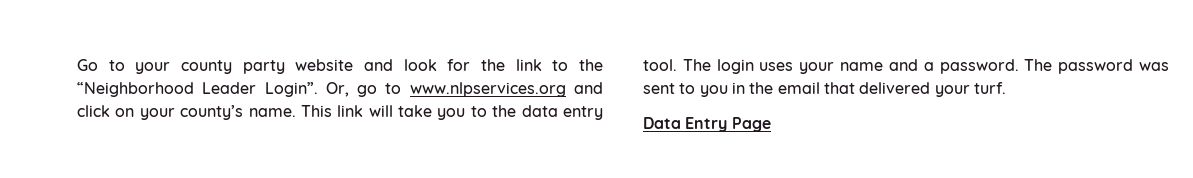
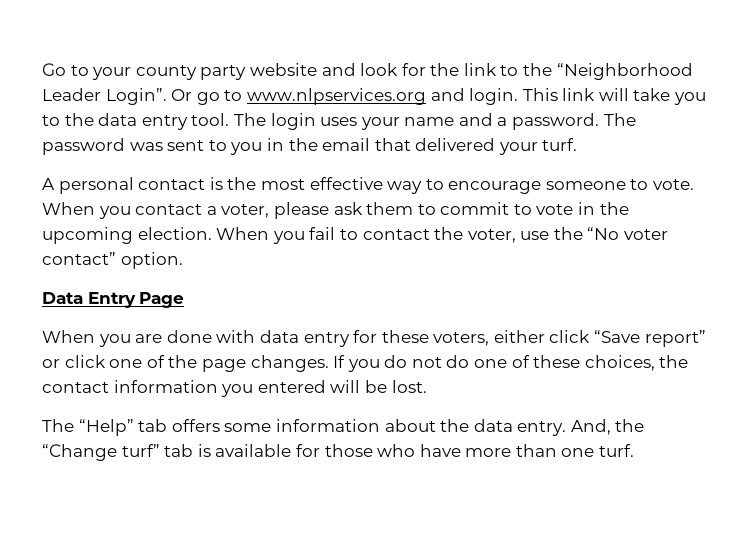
[325,82,349,97] Or, -> [171,89,193,101] Or
[77,105,296,120] click on your county’s name. -> [469,88,519,105] login.
[643,117,771,132] Data Entry Page -> [42,177,695,194] [42,202,629,219] [42,227,669,244] [42,252,183,269] [42,292,185,308] [42,330,706,347] [42,355,689,372] [42,380,427,397] [42,419,645,436] [42,444,635,461] A personal contact is the most effective way to encourage someone to vote. When you contact a voter, please ask them to commit to vote in the upcoming election. When you fail to contact the voter, use the “No voter contact” option. // Data Entry Page // When you are done with data entry for these voters, either click “Save report” or click one of the page changes. If you do not do one of these choices, the contact information you entered will be lost. // The “Help” tab offers some information about the data entry. And, the “Change turf” tab is available for those who have more than one turf.

